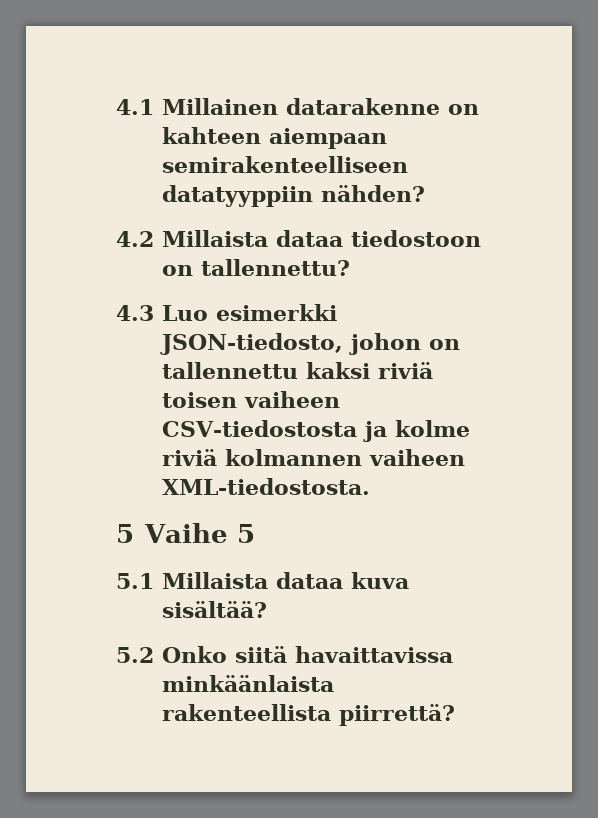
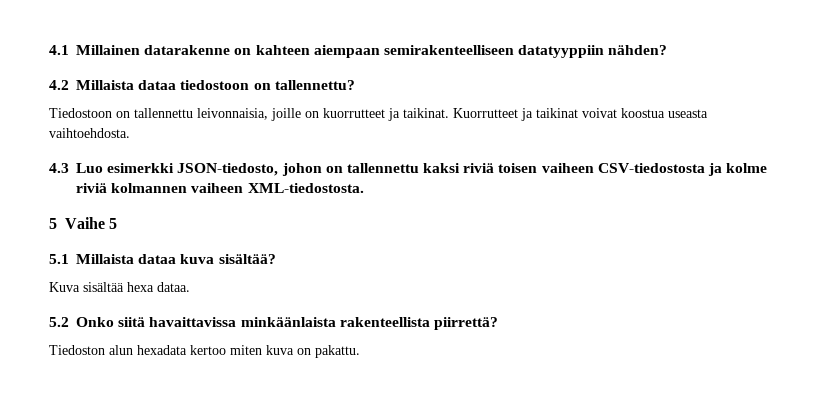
(351, 267) none -> [49,108,708,121] [49,128,130,138] // Tiedostoon on tallennettu leivonnaisia, joille on kuorrutteet ja taikinat. Kuorrutteet ja taikinat voivat koostua useasta vaihtoehdosta.
(268, 609) none -> [49,282,190,292] // Kuva sisältää hexa dataa.
(456, 715) none -> [49,345,360,358] // Tiedoston alun hexadata kertoo miten kuva on pakattu.

